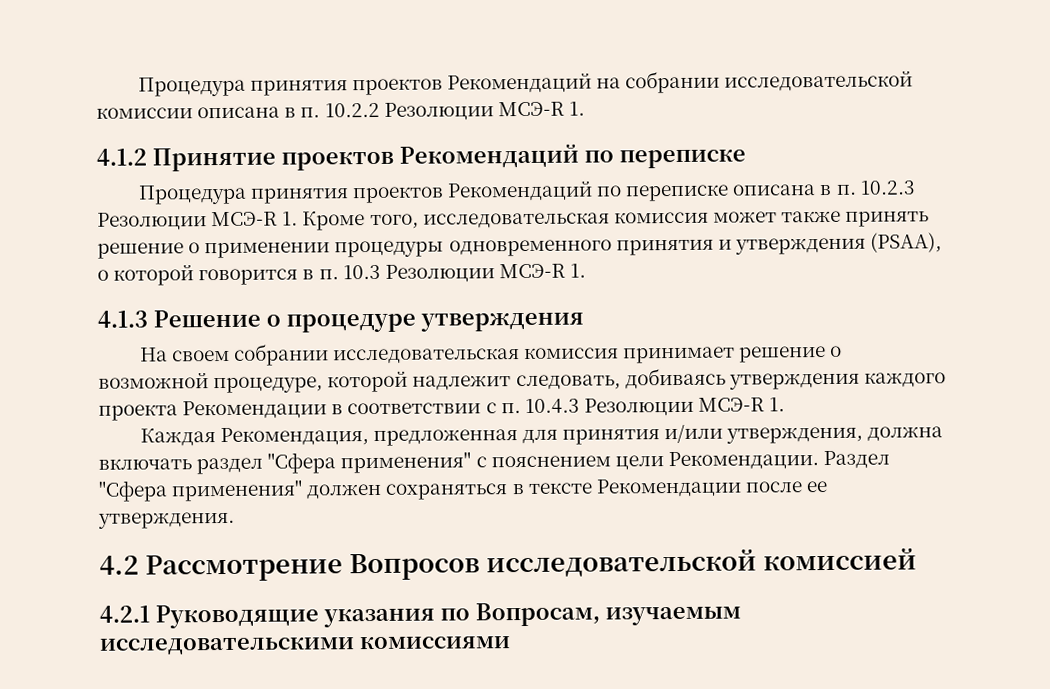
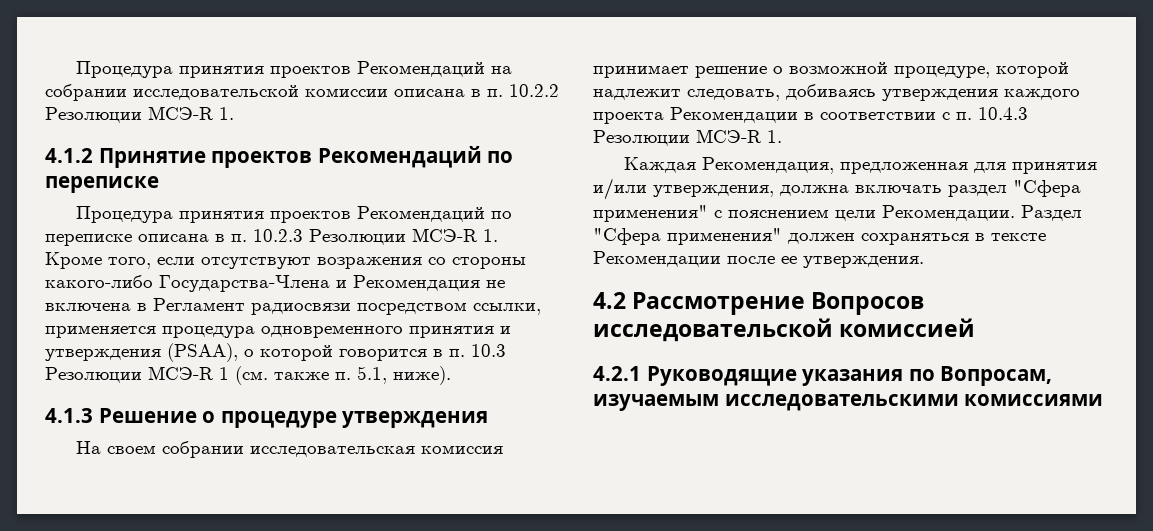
[422,210,930,229] [97,240,445,259] исследовательская комиссия может также принять решение о применении процедуры -> [157,257,526,269] [45,275,505,292] [45,298,541,315] [45,325,255,338] если отсутствуют возражения со стороны какого-либо Государства-Члена и Рекомендация не включена в Регламент радиосвязи посредством ссылки, применяется процедура
[570,263,587,278] 1. -> [219,366,451,385] 1 (см. также п. 5.1, ниже).

